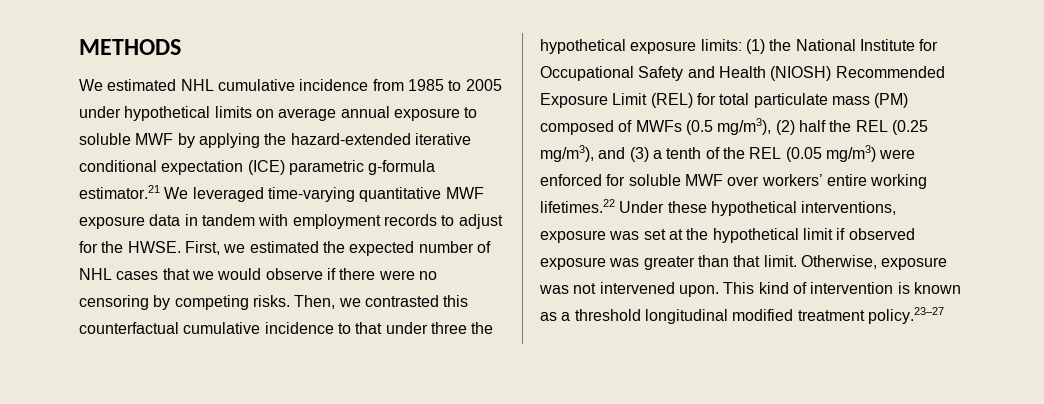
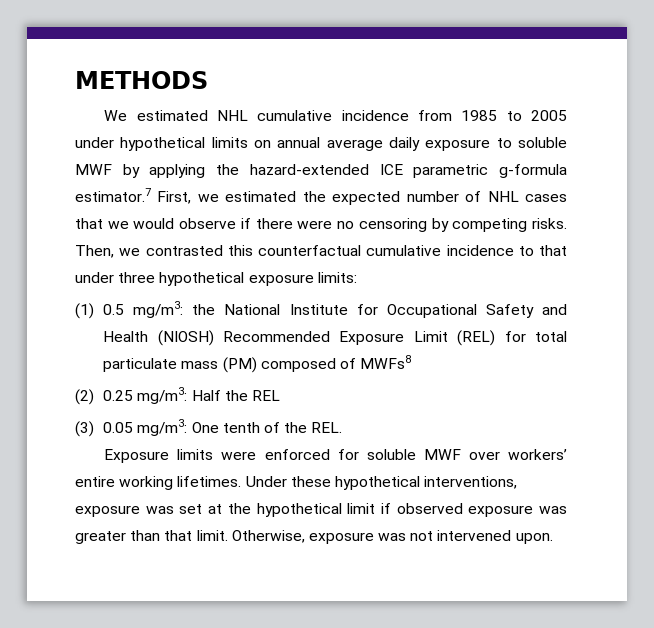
[278,106,390,121] average annual -> [277,137,420,151] annual average daily
[414,133,471,145] [79,160,436,175] [79,185,484,202] [79,214,503,229] [79,241,181,253] iterative conditional expectation (ICE) parametric g-formula estimator.21 We leveraged time-varying quantitative MWF exposure data in tandem with employment records to adjust for the HWSE. -> [379,164,567,178] [75,188,151,202] ICE parametric g-formula estimator.7
[471,322,494,334] the -> (156, 277) none
[745,39,765,54] (1) -> [75,301,184,319] // (1) 0.5 mg/m3:
[635,118,928,135] [540,145,876,162] MWFs (0.5 mg/m3), (2) half the REL (0.25 mg/m3), and (3) a tenth of the REL (0.05 mg/m3) -> [360,355,412,369] [75,387,280,405] [75,419,343,437] [104,449,214,463] MWFs8 // (2) 0.25 mg/m3: Half the REL // (3) 0.05 mg/m3: One tenth of the REL. // Exposure limits
[540,199,615,213] lifetimes.22 -> [177,476,242,487] lifetimes.
[723,282,961,294] [540,307,944,324] This kind of intervention is known as a threshold longitudinal modified treatment policy.23–27 -> (553, 538) none

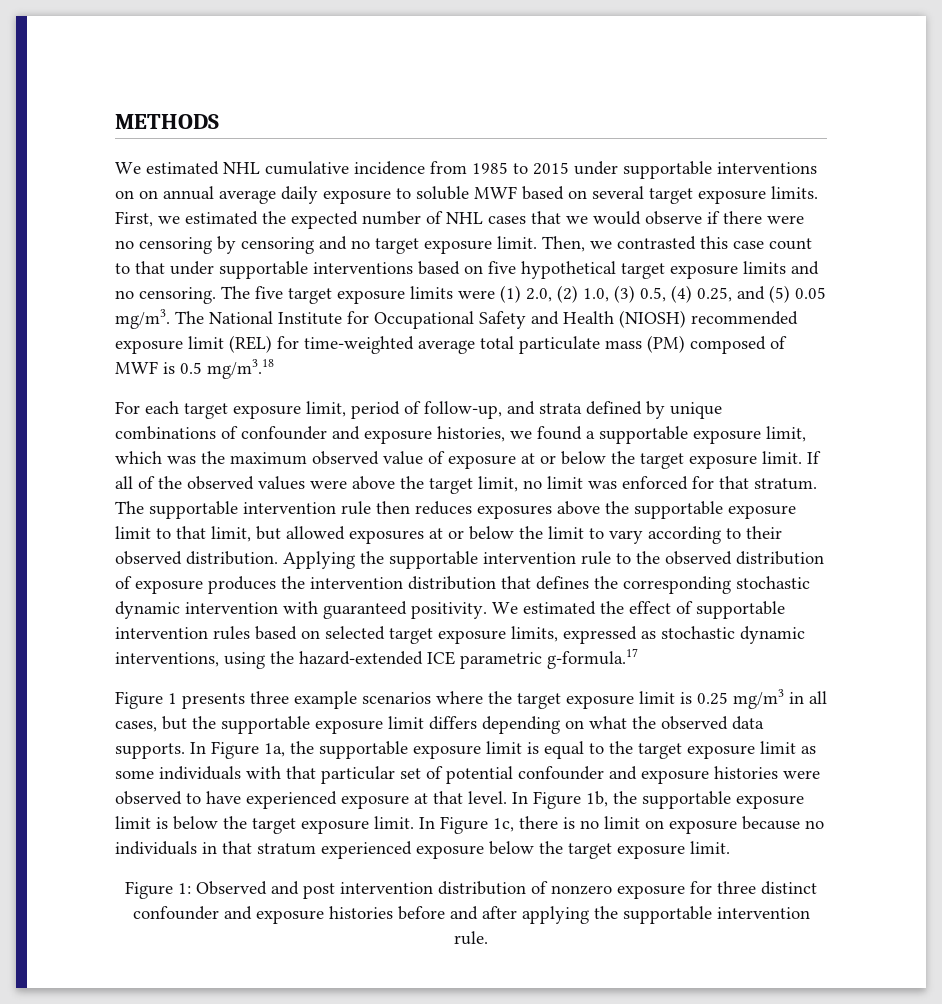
[531,110,567,121] [75,137,248,151] 2005 under hypothetical limits -> [533,161,817,179] [115,190,134,199] 2015 under supportable interventions on
[122,164,567,178] [75,188,151,202] by applying the hazard-extended ICE parametric g-formula estimator.7 -> [522,186,818,204] based on several target exposure limits.
[452,218,568,232] [75,245,567,258] [75,272,357,286] [75,301,216,319] competing risks. Then, we contrasted this counterfactual cumulative incidence to that under three hypothetical exposure limits: // (1) 0.5 mg/m3: the -> [241,236,812,254] [115,261,819,279] [115,285,826,304] [115,309,204,329] censoring and no target exposure limit. Then, we contrasted this case count to that under supportable interventions based on five hypothetical target exposure limits and no censoring. The five target exposure limits were (1) 2.0, (2) 1.0, (3) 0.5, (4) 0.25, and (5) 0.05 mg/m3. The
[222,330,526,346] Recommended Exposure Limit (REL) for -> [691,311,798,325] [115,335,475,354] recommended exposure limit (REL) for time-weighted average
[360,355,412,369] [75,387,280,405] [75,419,343,437] [104,449,567,463] [75,476,518,490] [75,503,567,517] [75,530,553,544] MWFs8 // (2) 0.25 mg/m3: Half the REL // (3) 0.05 mg/m3: One tenth of the REL. // Exposure limits were enforced for soluble MWF over workers’ entire working lifetimes. Under these hypothetical interventions, exposure was set at the hypothetical limit if observed exposure was greater than that limit. Otherwise, exposure was not intervened upon. -> [115,359,274,379] [115,401,722,419] [115,426,806,444] [115,451,821,469] [115,476,817,494] [115,501,796,519] [115,526,782,544] [115,551,824,569] [115,576,810,594] [115,601,785,619] [115,626,805,644] [115,648,638,669] [115,689,827,709] [115,716,764,734] [115,741,816,759] [115,766,820,784] [115,791,804,809] [115,816,824,834] [115,841,730,859] [125,881,817,899] [132,906,810,924] [454,931,488,945] MWF is 0.5 mg/m3.18 // For each target exposure limit, period of follow-up, and strata defined by unique combinations of confounder and exposure histories, we found a supportable exposure limit, which was the maximum observed value of exposure at or below the target exposure limit. If all of the observed values were above the target limit, no limit was enforced for that stratum. The supportable intervention rule then reduces exposures above the supportable exposure limit to that limit, but allowed exposures at or below the limit to vary according to their observed distribution. Applying the supportable intervention rule to the observed distribution of exposure produces the intervention distribution that defines the corresponding stochastic dynamic intervention with guaranteed positivity. We estimated the effect of supportable intervention rules based on selected target exposure limits, expressed as stochastic dynamic interventions, using the hazard-extended ICE parametric g-formula.17 // Figure 1 presents three example scenarios where the target exposure limit is 0.25 mg/m3 in all cases, but the supportable exposure limit differs depending on what the observed data supports. In Figure 1a, the supportable exposure limit is equal to the target exposure limit as some individuals with that particular set of potential confounder and exposure histories were observed to have experienced exposure at that level. In Figure 1b, the supportable exposure limit is below the target exposure limit. In Figure 1c, there is no limit on exposure because no individuals in that stratum experienced exposure below the target exposure limit. // Figure 1: Observed and post intervention distribution of nonzero exposure for three distinct confounder and exposure histories before and after applying the supportable intervention rule.

